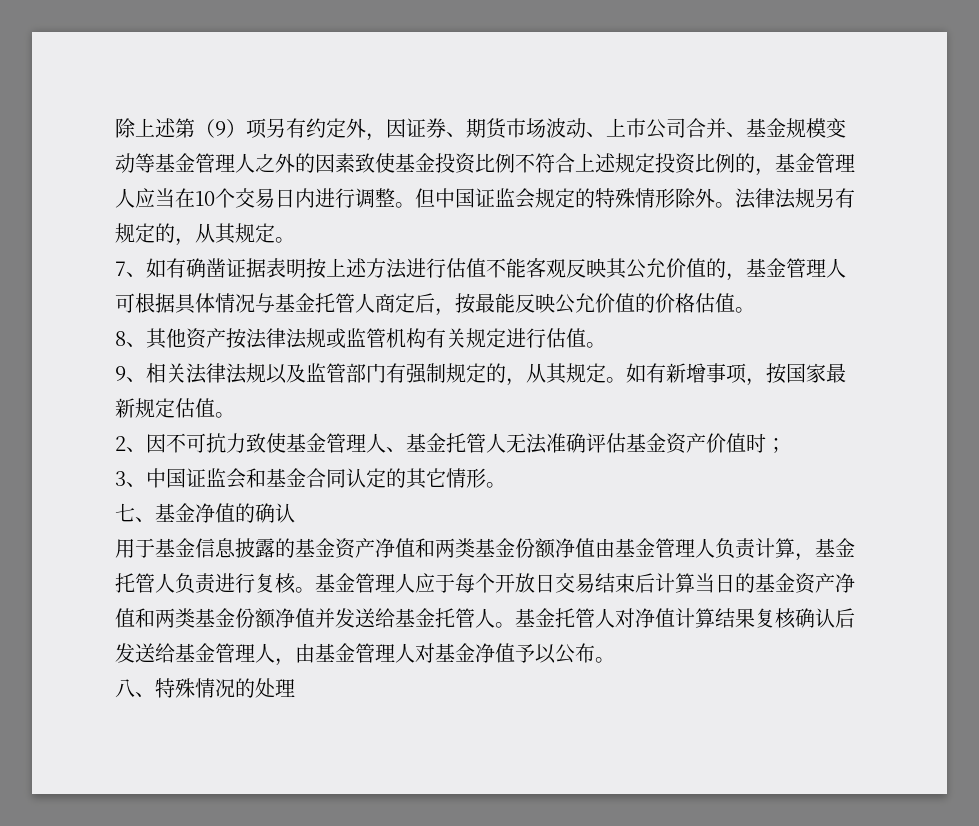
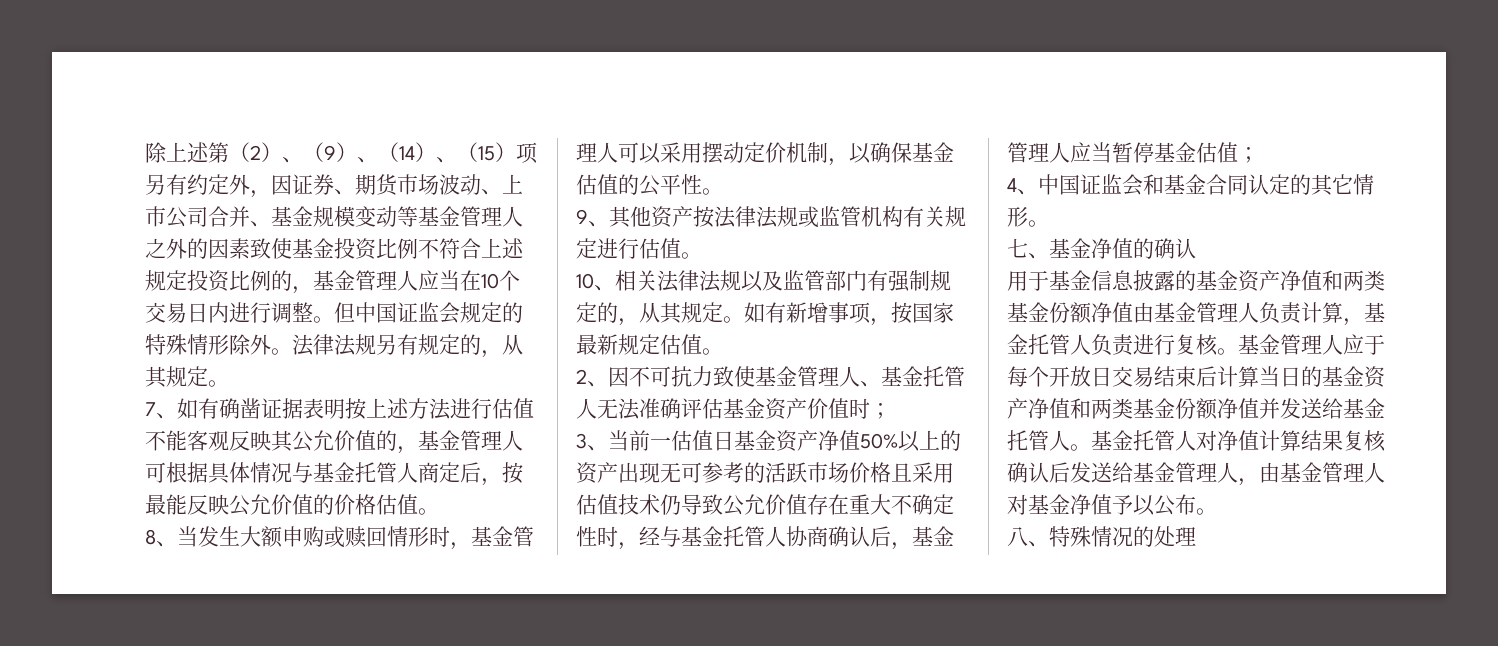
[215,121,226,136] 9 -> [250,142,495,163] 2）、（9）、（14）、（15
(146, 344) none -> [177,526,534,550] [576,142,954,166] [576,174,723,196] [576,209,609,227] 当发生大额申购或赎回情形时，基金管理人可以采用摆动定价机制，以确保基金估值的公平性。 // 9、
[115,366,126,381] 9 -> [576,273,594,289] 10
(146, 484) none -> [608,430,961,452] [576,462,954,484] [576,494,954,516] [576,526,954,550] [1007,142,1259,163] [1007,178,1038,195] 当前一估值日基金资产净值50%以上的资产出现无可参考的活跃市场价格且采用估值技术仍导致公允价值存在重大不确定性时，经与基金托管人协商确认后，基金管理人应当暂停基金估值； // 4、

